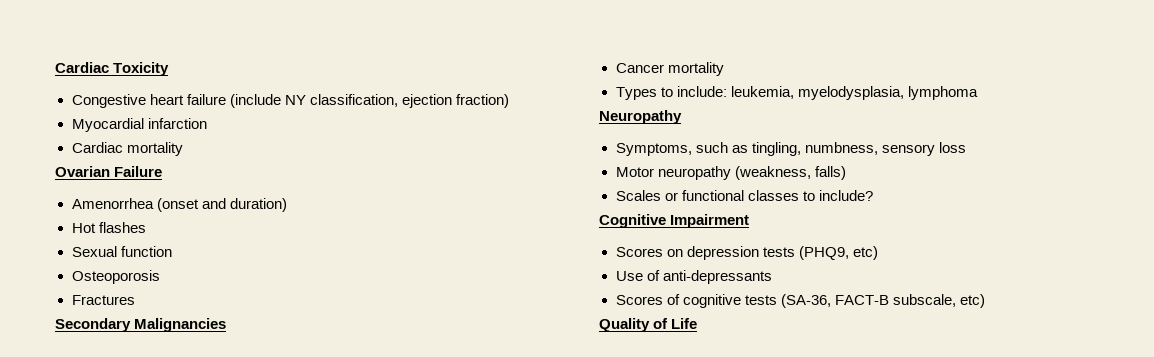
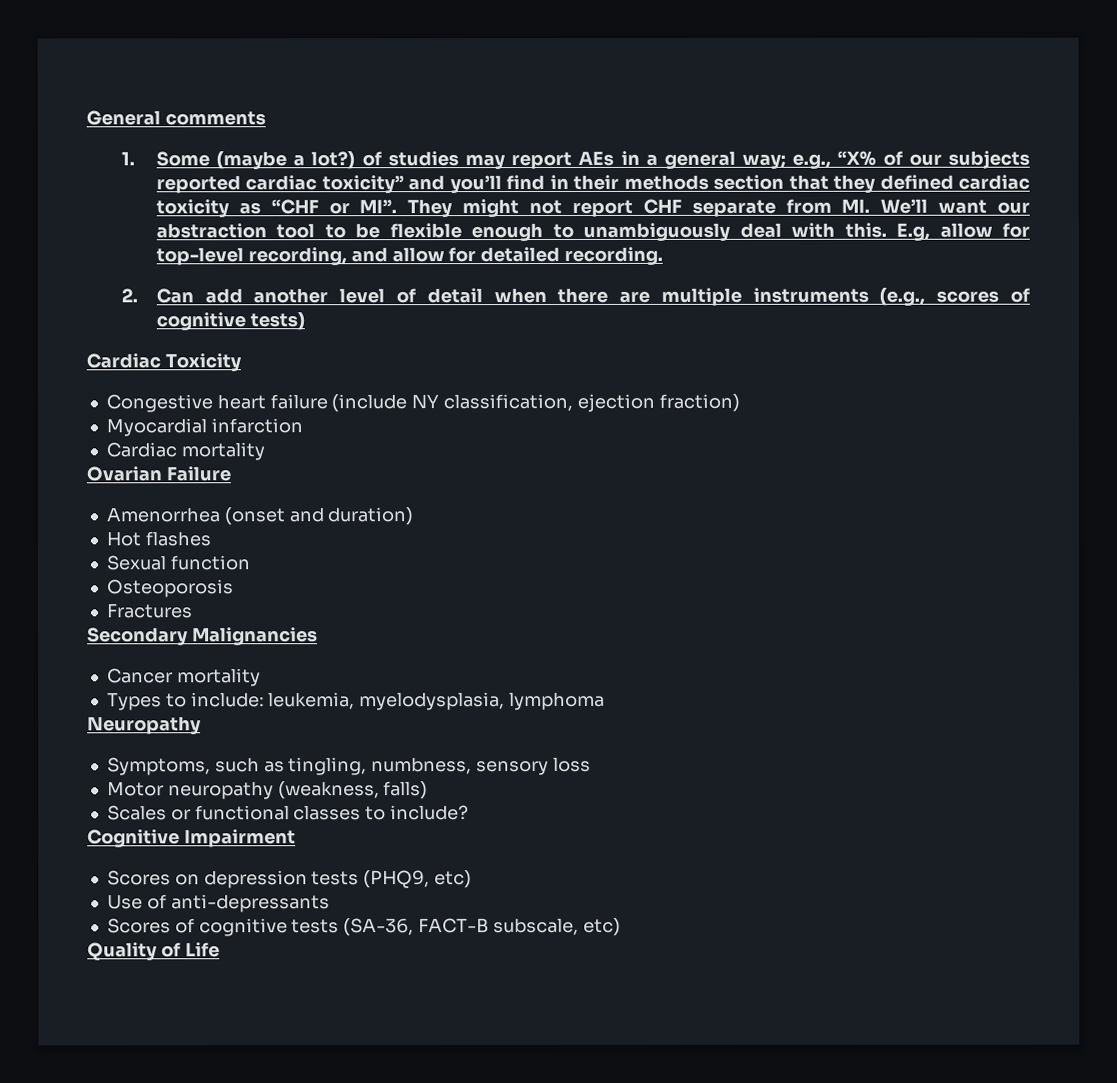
(55, 67) none -> [86,110,266,126] [120,150,1030,170] [155,174,1030,194] [155,198,1030,218] [155,222,1030,242] [155,246,664,266] [120,287,1031,306] [155,312,305,331] General comments // 1. Some (maybe a lot?) of studies may report AEs in a general way; e.g., “X% of our subjects reported cardiac toxicity” and you’ll find in their methods section that they defined cardiac toxicity as “CHF or MI”. They might not report CHF separate from MI. We’ll want our abstraction tool to be flexible enough to unambiguously deal with this. E.g, allow for top-level recording, and allow for detailed recording. // 2. Can add another level of detail when there are multiple instruments (e.g., scores of cognitive tests) //

